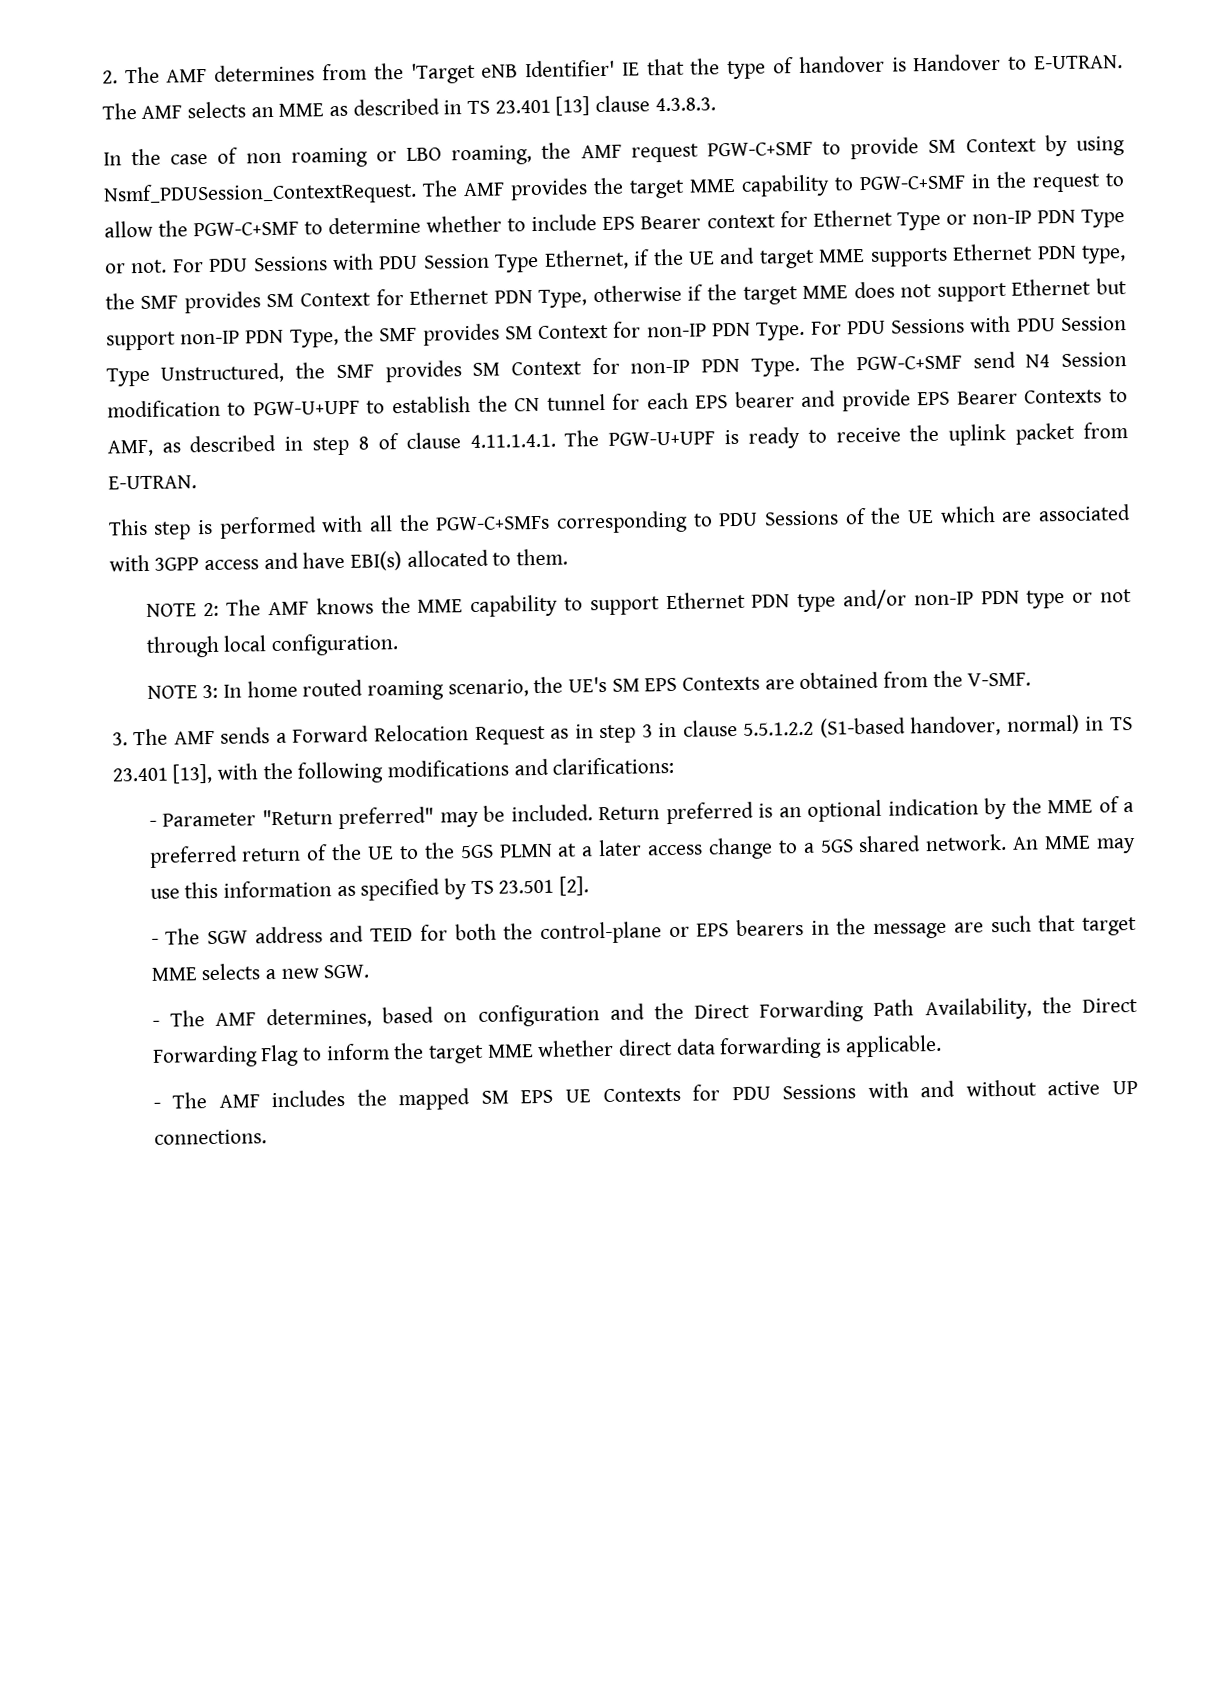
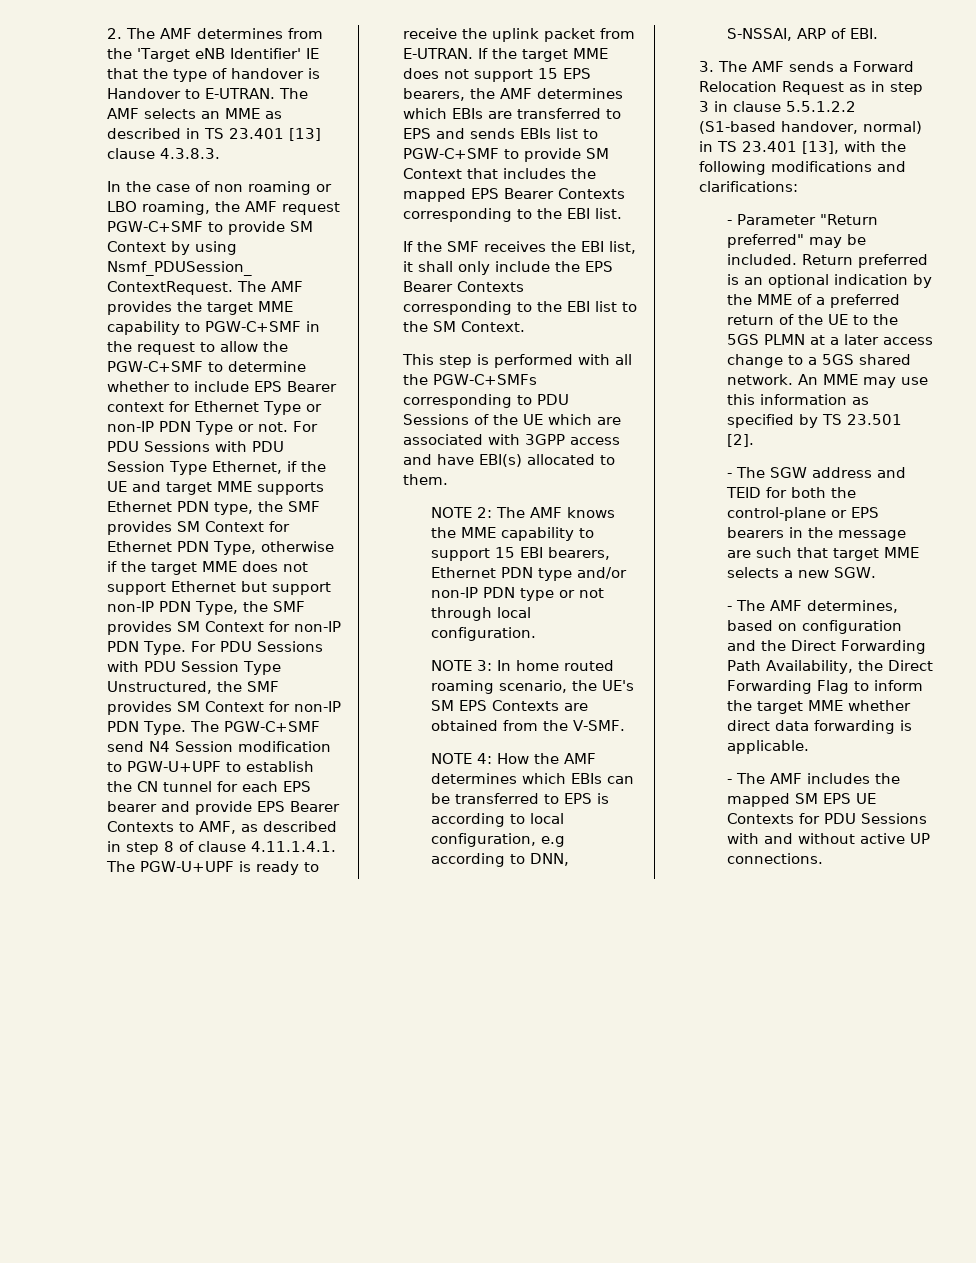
(197, 482) none -> [477,48,608,62] [402,68,591,82] [402,88,623,101] [402,108,621,119] [402,128,598,139] [402,148,609,162] [402,168,596,179] [402,188,625,202] [402,208,622,222] [402,241,636,254] [402,261,613,275] [402,281,524,292] [402,301,637,315] [402,321,525,332] If the target MME does not support 15 EPS bearers, the AMF determines which EBIs are transferred to EPS and sends EBIs list to PGW-C+SMF to provide SM Context that includes the mapped EPS Bearer Contexts corresponding to the EBI list. // If the SMF receives the EBI list, it shall only include the EPS Bearer Contexts corresponding to the EBI list to the SM Context.
(660, 606) none -> [494,547,610,560] 15 EBI bearers,
(1032, 679) none -> [430,753,596,764] [430,773,634,784] [430,793,609,804] [430,813,564,827] [430,833,565,847] [430,853,569,867] [726,28,878,41] // NOTE 4: How the AMF determines which EBIs can be transferred to EPS is according to local configuration, e.g according to DNN, S-NSSAI, ARP of EBI.

